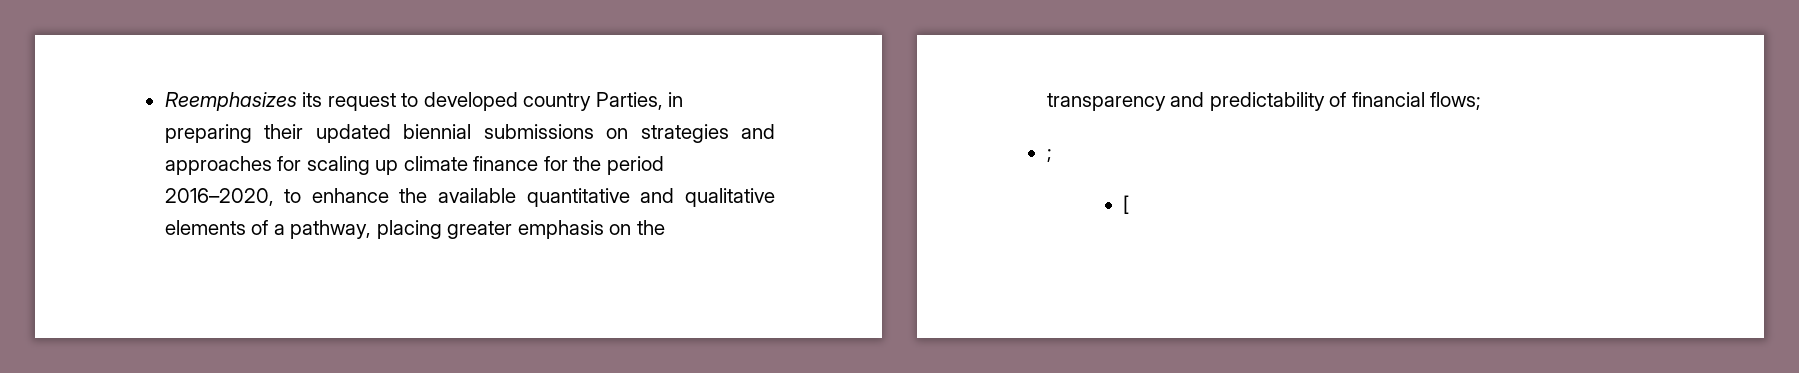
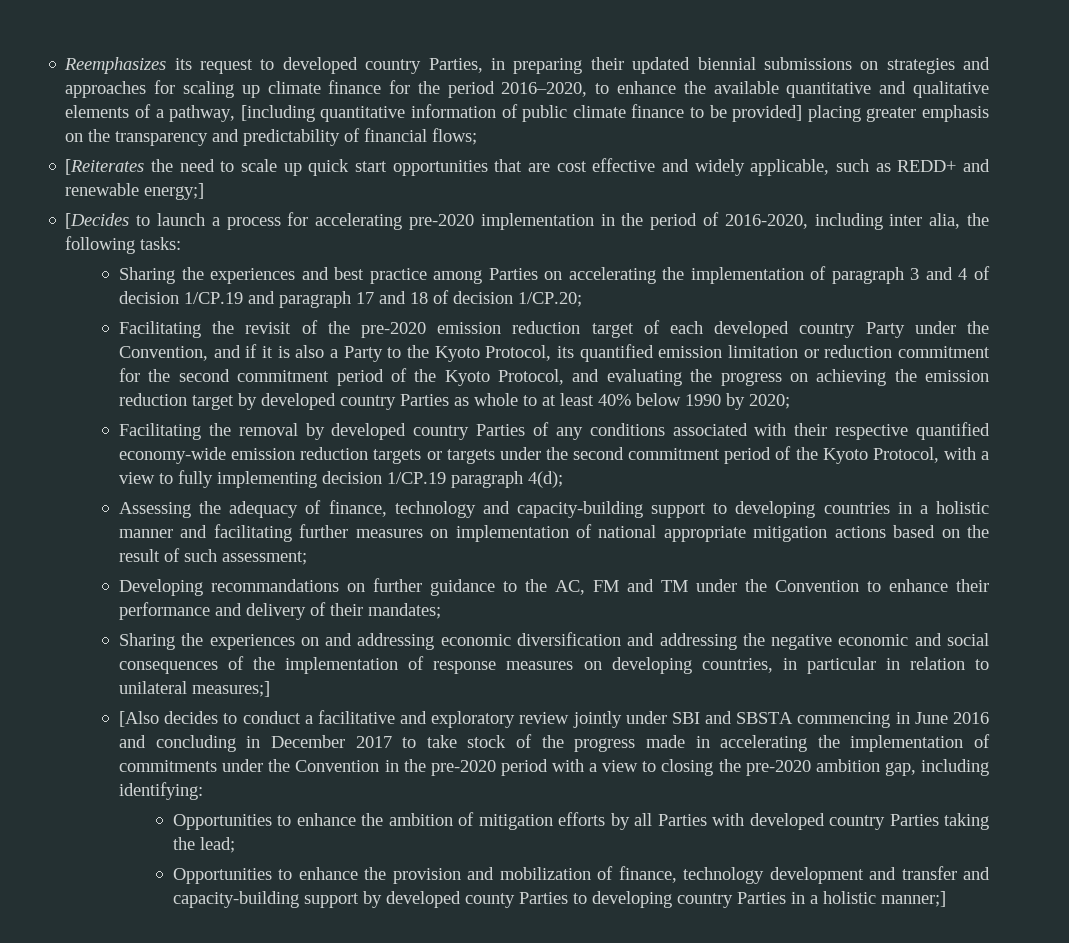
(372, 229) none -> [240,104,803,122] [including quantitative information of public climate finance to be provided]
[1046,149,1052,162] [1123,195,1130,214] ; // [ -> [65,158,990,176] [65,183,205,200] [65,212,989,230] [65,236,182,254] [119,266,991,284] [119,290,583,308] [119,320,989,338] [119,344,990,362] [119,368,990,386] [119,393,791,410] [119,422,990,440] [119,446,990,464] [119,470,564,488] [119,500,990,518] [119,524,989,542] [119,548,308,565] [119,578,990,596] [119,602,442,620] [119,632,990,650] [119,656,989,674] [119,681,271,697] [119,710,989,728] [119,734,991,752] [119,759,989,776] [119,782,204,800] [172,812,990,830] [172,837,235,853] [172,866,990,884] [172,891,946,908] [Reiterates the need to scale up quick start opportunities that are cost effective and widely applicable, such as REDD+ and renewable energy;] // [Decides to launch a process for accelerating pre-2020 implementation in the period of 2016-2020, including inter alia, the following tasks: // Sharing the experiences and best practice among Parties on accelerating the implementation of paragraph 3 and 4 of decision 1/CP.19 and paragraph 17 and 18 of decision 1/CP.20; // Facilitating the revisit of the pre-2020 emission reduction target of each developed country Party under the Convention, and if it is also a Party to the Kyoto Protocol, its quantified emission limitation or reduction commitment for the second commitment period of the Kyoto Protocol, and evaluating the progress on achieving the emission reduction target by developed country Parties as whole to at least 40% below 1990 by 2020; // Facilitating the removal by developed country Parties of any conditions associated with their respective quantified economy-wide emission reduction targets or targets under the second commitment period of the Kyoto Protocol, with a view to fully implementing decision 1/CP.19 paragraph 4(d); // Assessing the adequacy of finance, technology and capacity-building support to developing countries in a holistic manner and facilitating further measures on implementation of national appropriate mitigation actions based on the result of such assessment; // Developing recommandations on further guidance to the AC, FM and TM under the Convention to enhance their performance and delivery of their mandates; // Sharing the experiences on and addressing economic diversification and addressing the negative economic and social consequences of the implementation of response measures on developing countries, in particular in relation to unilateral measures;] // [Also decides to conduct a facilitative and exploratory review jointly under SBI and SBSTA commencing in June 2016 and concluding in December 2017 to take stock of the progress made in accelerating the implementation of commitments under the Convention in the pre-2020 period with a view to closing the pre-2020 ambition gap, including identifying: // Opportunities to enhance the ambition of mitigation efforts by all Parties with developed country Parties taking the lead; // Opportunities to enhance the provision and mobilization of finance, technology development and transfer and capacity-building support by developed county Parties to developing country Parties in a holistic manner;]

